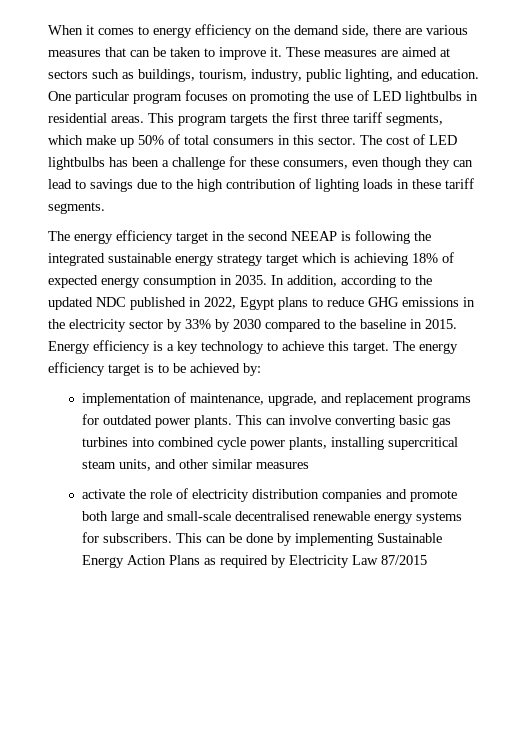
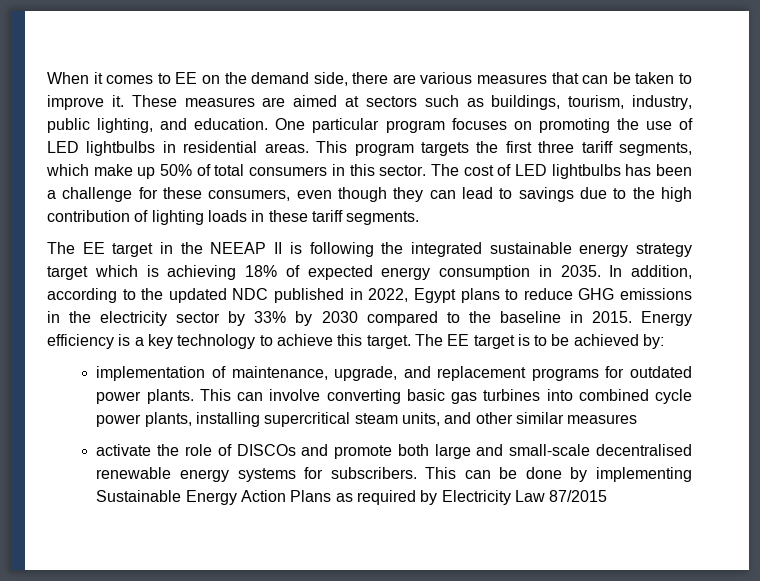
[153,24,252,38] energy efficiency -> [175,72,198,84] EE
[74,230,173,244] energy efficiency -> [82,242,105,254] EE
[248,231,337,241] second NEEAP -> [210,242,283,254] NEEAP II
[419,343,458,354] [48,362,105,376] energy efficiency -> [447,334,470,346] EE
[191,489,382,502] electricity distribution companies -> [236,444,296,456] DISCOs

